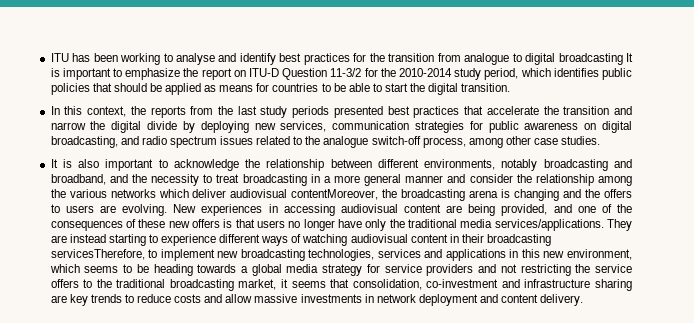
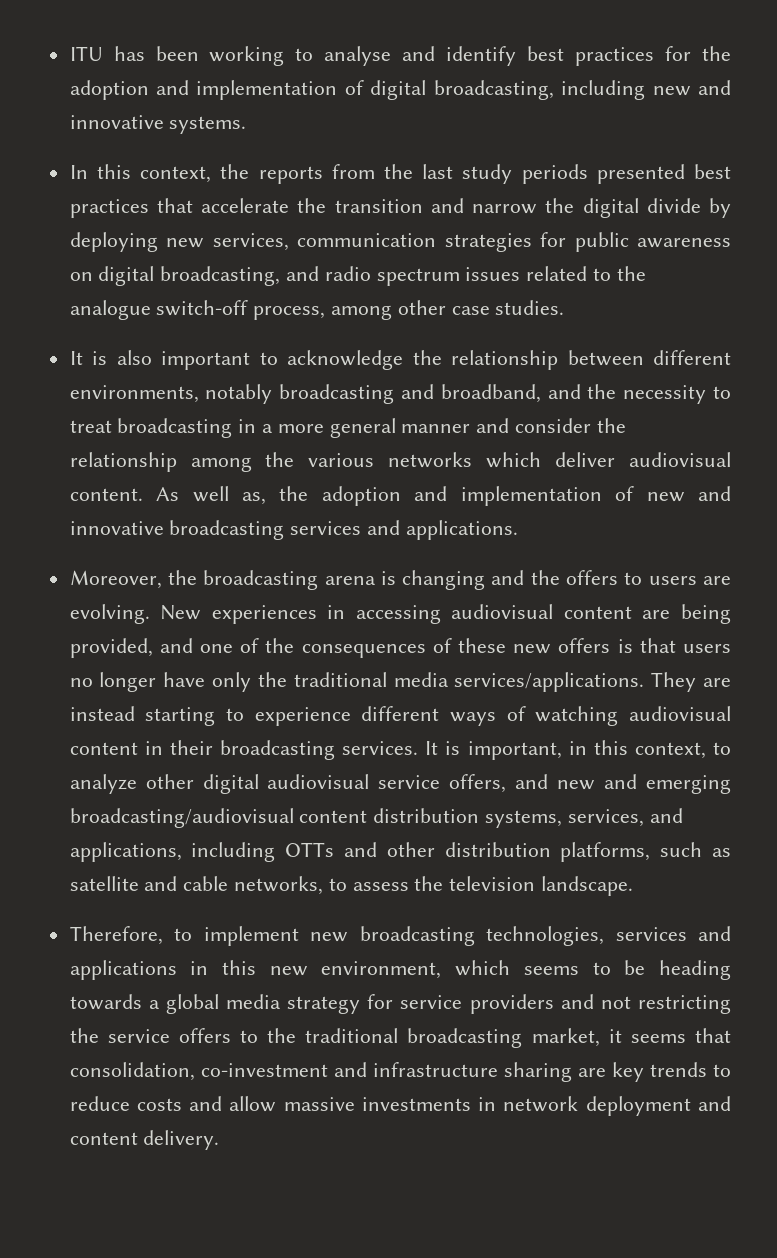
[388,53,634,65] [50,68,632,80] [50,83,511,95] transition from analogue to digital broadcasting It is important to emphasize the report on ITU-D Question 11-3/2 for the 2010-2014 study period, which identifies public policies that should be applied as means for countries to be able to start the digital transition. -> [69,80,732,100] [69,115,247,134] adoption and implementation of digital broadcasting, including new and innovative systems.
[291,189,379,200] contentMoreover, -> [69,486,732,506] [69,520,518,540] [69,570,162,589] content. As well as, the adoption and implementation of new and innovative broadcasting services and applications. // Moreover,
[50,249,145,260] servicesTherefore, -> [342,740,731,760] [69,774,732,794] [69,808,683,828] [69,842,731,862] [69,876,634,896] [69,926,163,945] services. It is important, in this context, to analyze other digital audiovisual service offers, and new and emerging broadcasting/audiovisual content distribution systems, services, and applications, including OTTs and other distribution platforms, such as satellite and cable networks, to assess the television landscape. // Therefore,

